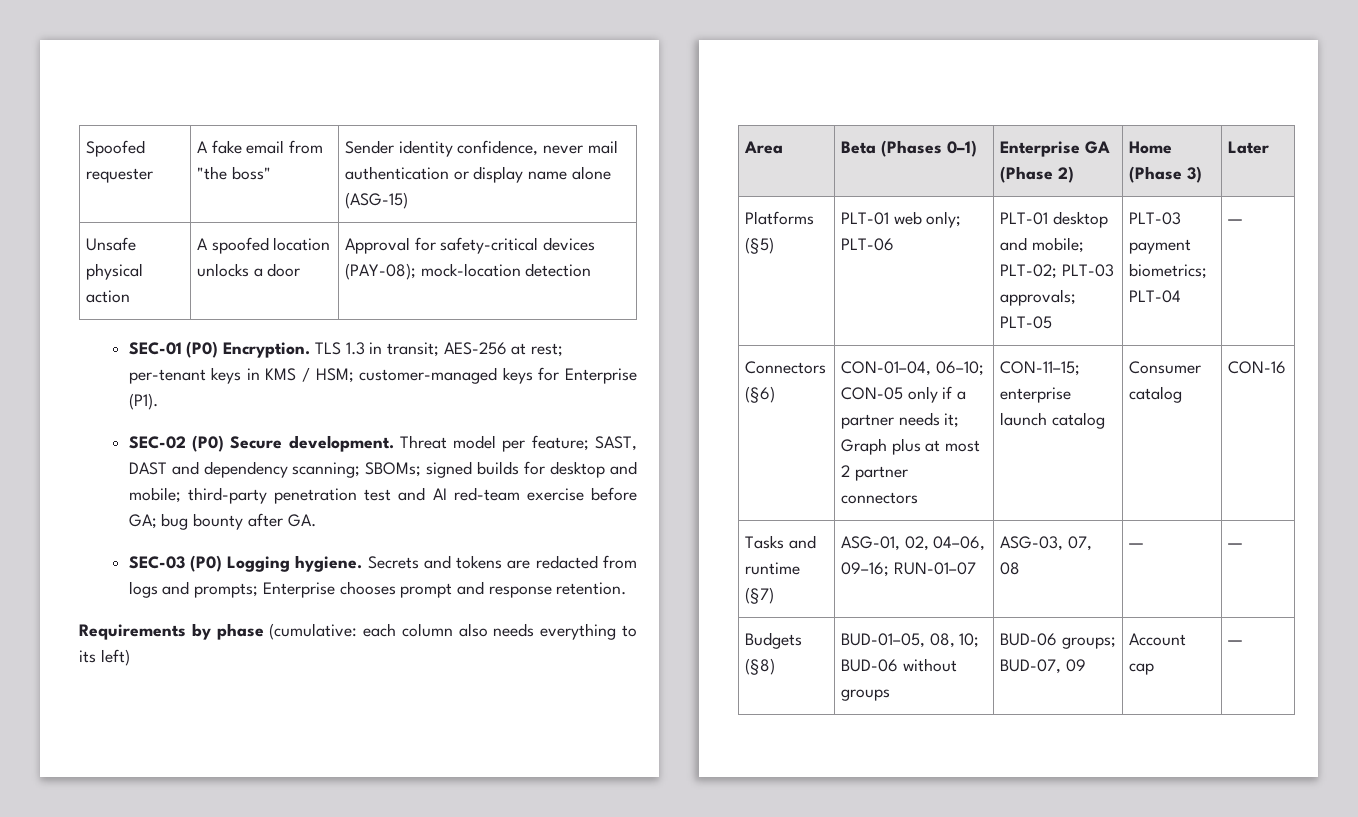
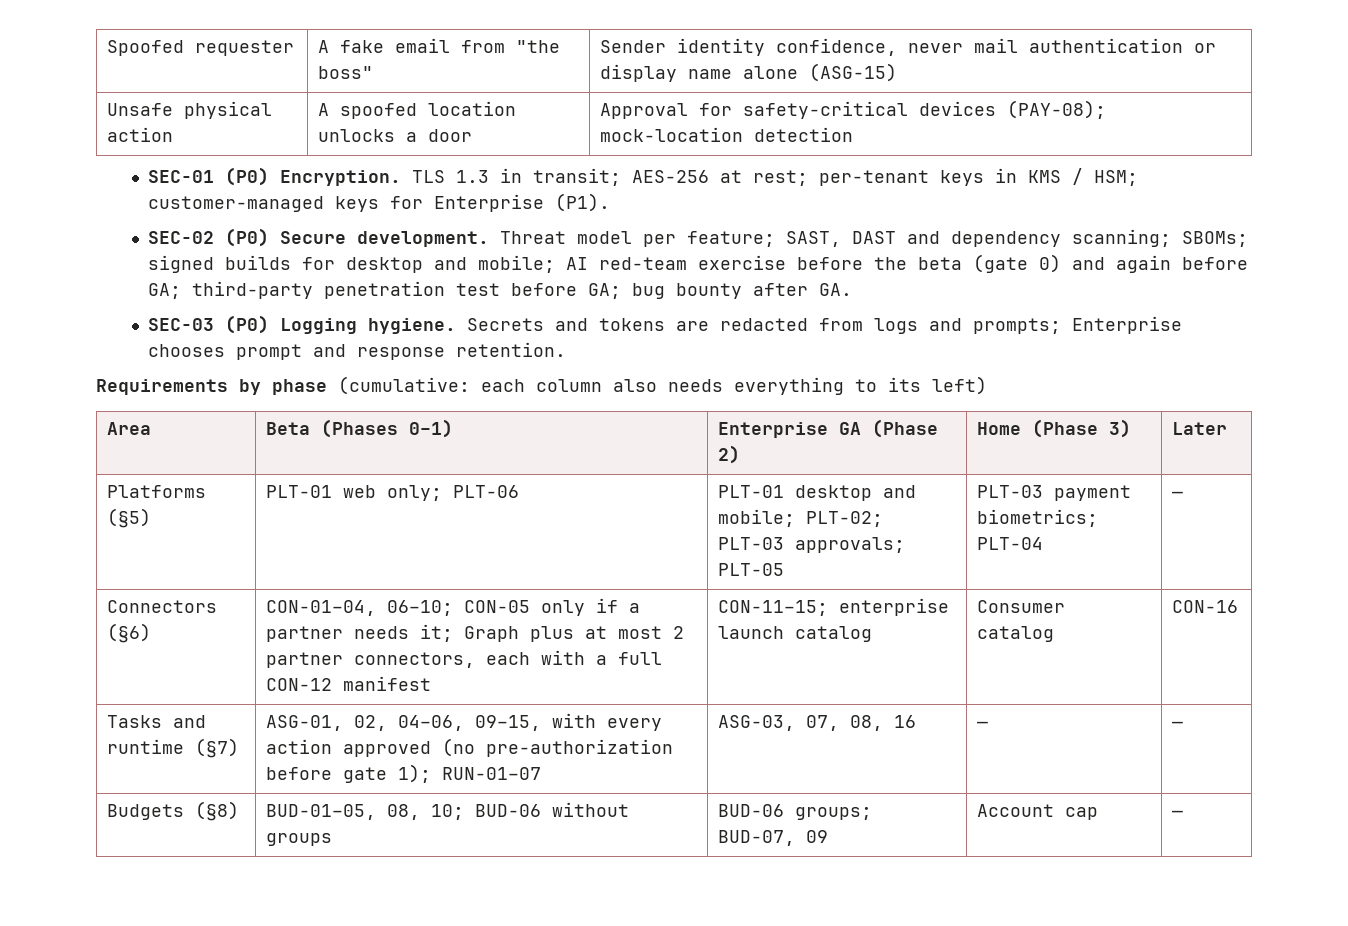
[187,487,584,504] third-party penetration test and AI red-team exercise -> [565,254,1248,273] [147,281,500,299] AI red-team exercise before the beta (gate 0) and again before GA; third-party penetration test
[841,492,919,504] connectors -> [354,650,663,668] [266,676,432,691] connectors, each with a full CON-12 manifest
[841,562,890,577] 09–16; -> [475,713,663,731] [266,738,674,757] [266,764,432,783] 09–15, with every action approved (no pre-authorization before gate 1);
[1000,562,1021,575] 08 -> [850,715,917,731] 08, 16

